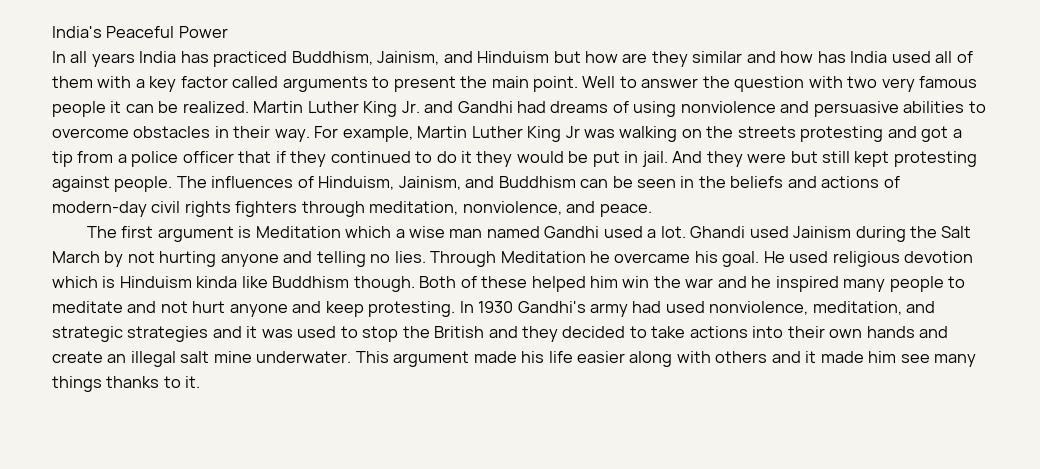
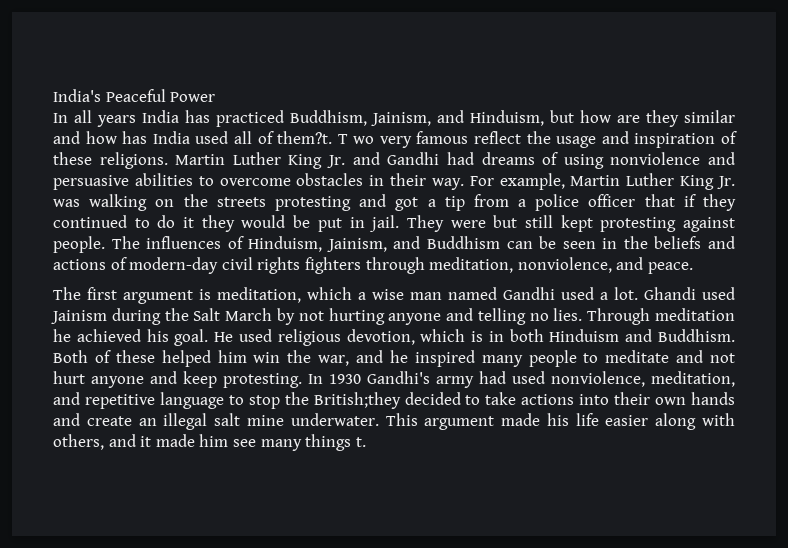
[477,51,550,63] Hinduism -> [470,110,544,126] Hinduism,
[52,76,978,92] [52,101,249,117] them with a key factor called arguments to present the main point. Well to answer the question with two very famous people it can be realized. -> [277,131,737,148] [53,152,168,169] them?t. T wo very famous reflect the usage and inspiration of these religions.
[565,126,580,138] Jr -> [717,176,735,189] Jr.
[672,151,743,167] And they -> [406,215,444,232] They
[255,226,341,238] Meditation -> [217,287,301,303] meditation,
[500,251,691,263] Meditation he overcame -> [655,308,735,321] [53,329,141,342] meditation he achieved
[904,251,974,263] devotion -> [346,329,415,345] devotion,
[119,276,415,292] Hinduism kinda like Buddhism though. -> [488,329,735,342] in both Hinduism and Buddhism.
[685,278,714,288] war -> [318,355,350,366] war,
[52,326,559,342] strategic strategies and it was used to stop the British and they -> [84,392,401,409] repetitive language to stop the British;they
[715,351,768,363] others -> [53,434,104,450] others,
[106,376,201,388] thanks to it. -> [355,437,366,447] t.

